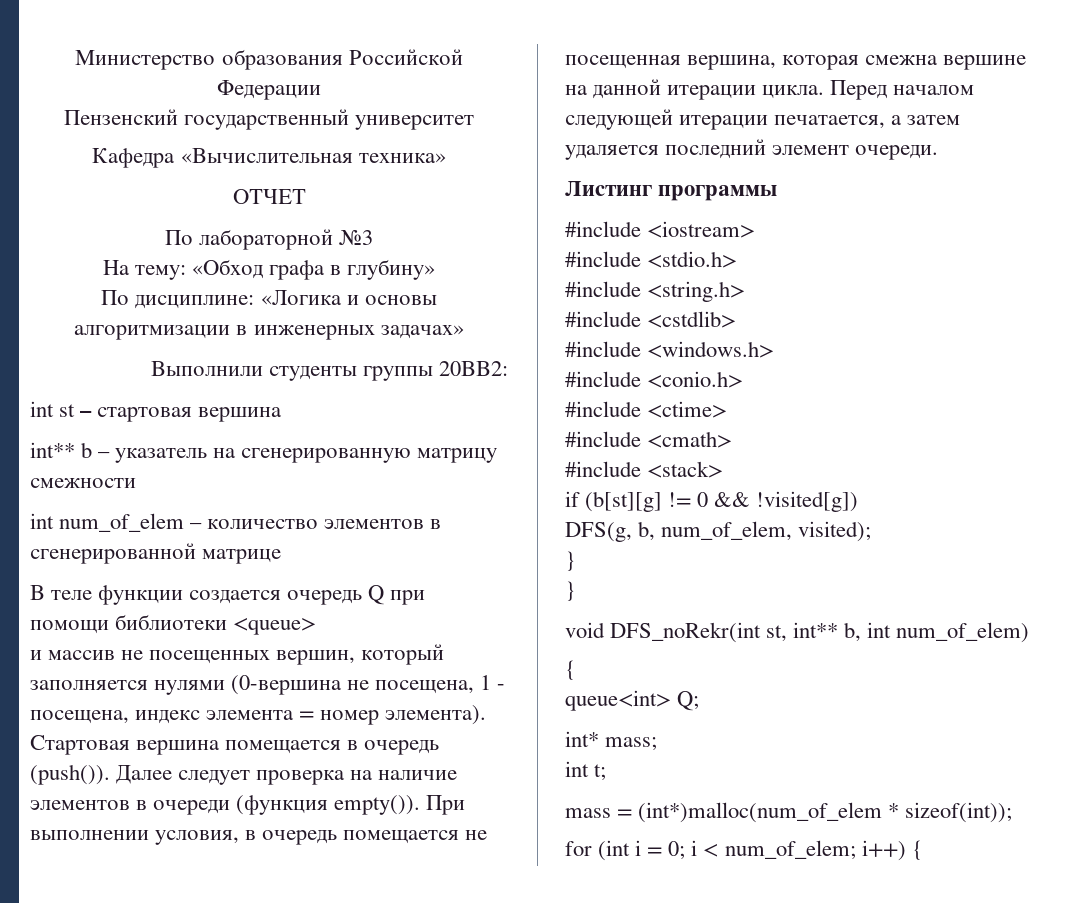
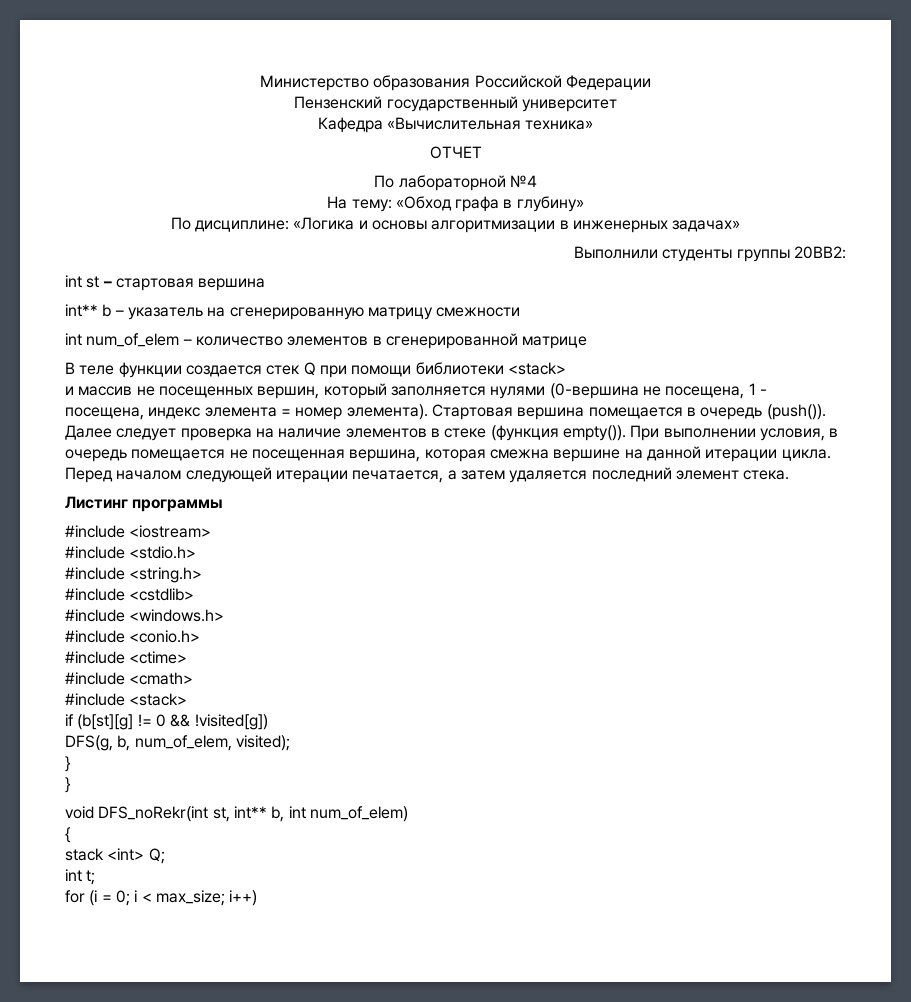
[339,230,374,245] №3 -> [509,175,537,187] №4
[287,590,363,605] очередь -> [266,365,301,375] стек
[233,617,317,635] <queue> -> [507,362,566,375] <stack>
[153,800,231,815] очереди -> [444,428,487,438] стеке
[855,145,939,160] очереди. -> [743,470,790,480] стека.
[565,690,671,711] queue<int> -> [65,848,145,861] stack <int>
[565,731,658,751] // int* mass; -> (165, 856) none
[565,802,1013,823] // mass = (int*)malloc(num_of_elem * sizeof(int)); -> (96, 877) none
[598,840,642,861] (int i -> [89,890,98,906] (i
[724,840,923,861] num_of_elem; i++) { -> [155,890,258,906] max_size; i++)

